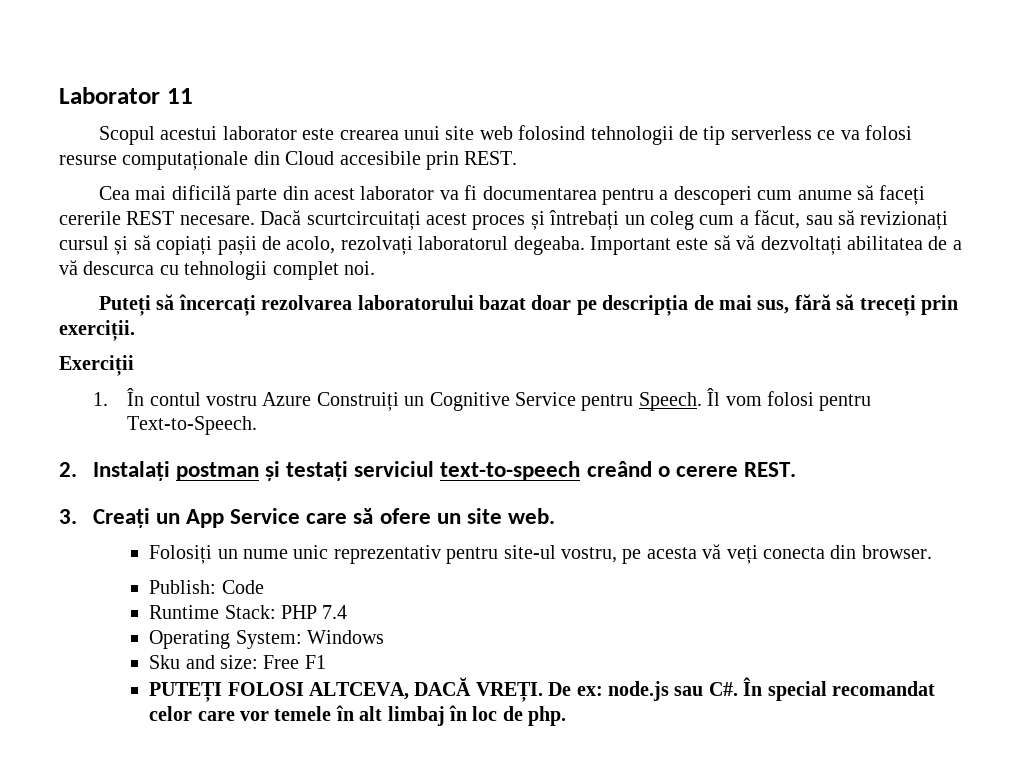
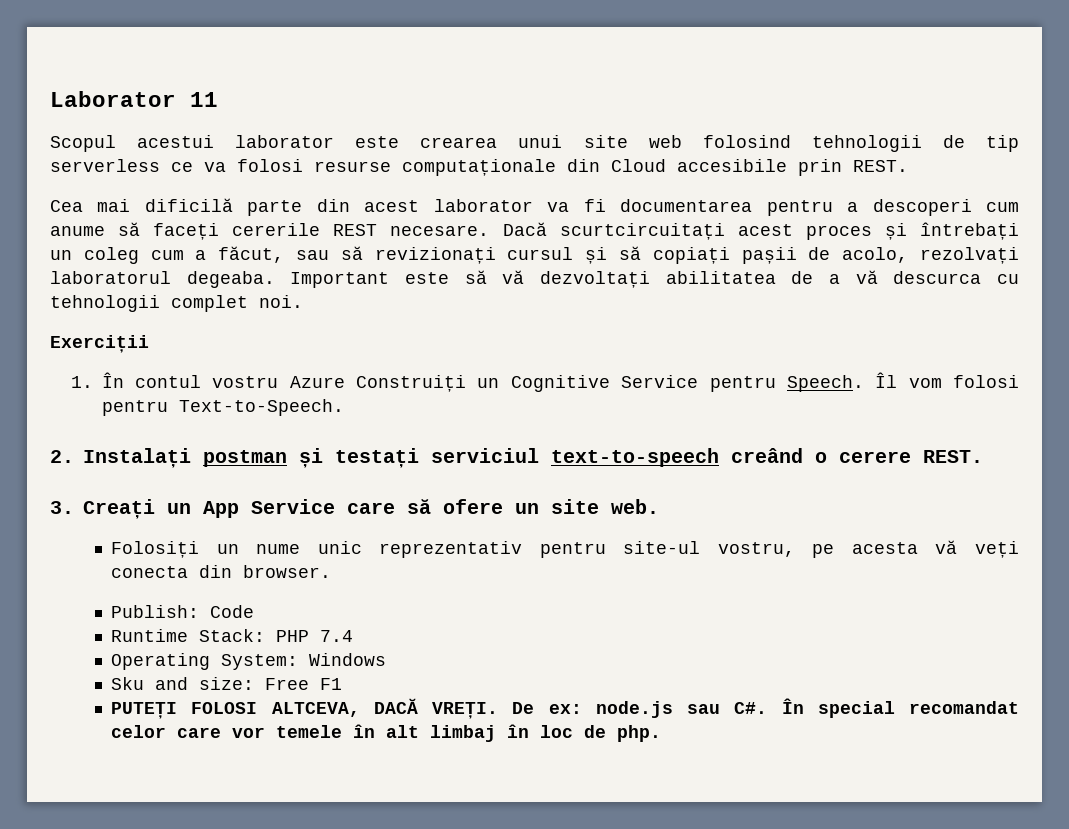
[98,294,958,316] [59,320,135,341] // Puteți să încercați rezolvarea laboratorului bazat doar pe descripția de mai sus, fără să treceți prin exerciții. -> (303, 301) none

